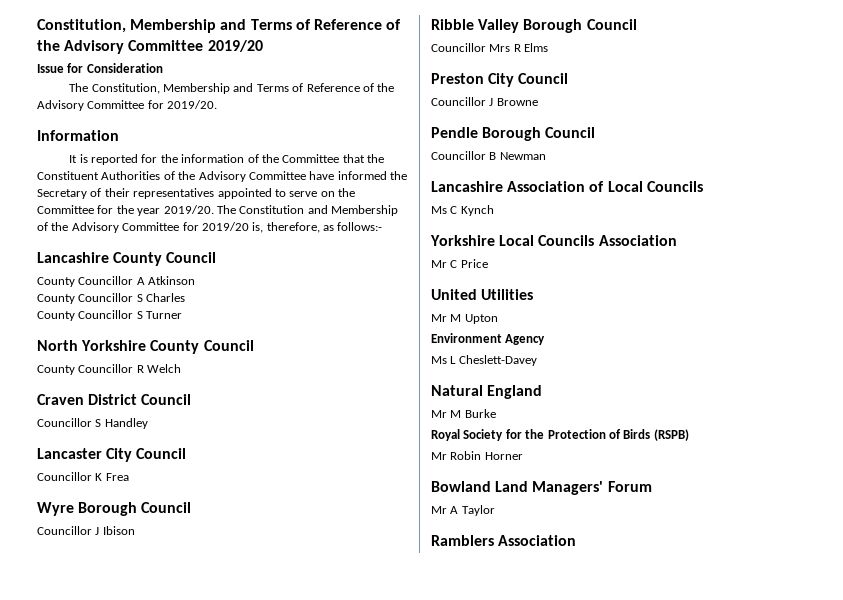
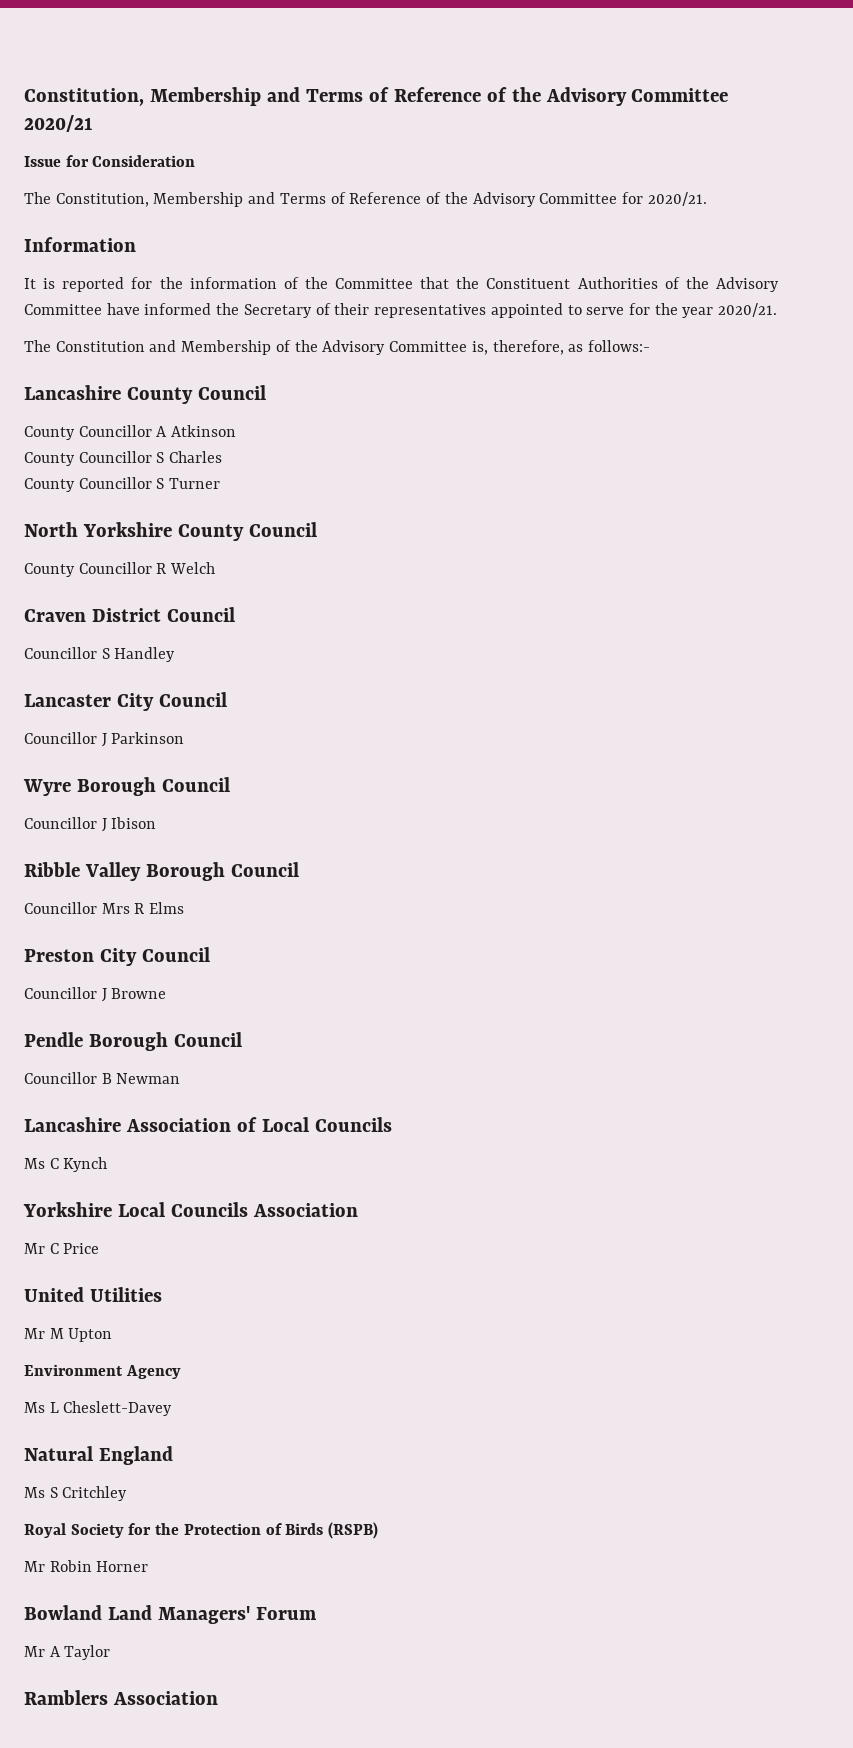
[207,40,263,52] 2019/20 -> [24,115,93,132] 2020/21
[167,100,218,109] 2019/20. -> [647,192,707,206] 2020/21.
[320,188,355,197] [37,205,94,214] on the Committee -> (625, 311) none
[163,205,214,214] 2019/20. -> [718,303,778,317] 2020/21. //
[182,222,249,231] for 2019/20 -> (468, 346) none
[95,473,129,481] K Frea -> [101,732,185,747] J Parkinson
[431,409,496,418] Mr M Burke -> [24,1486,128,1501] Ms S Critchley

